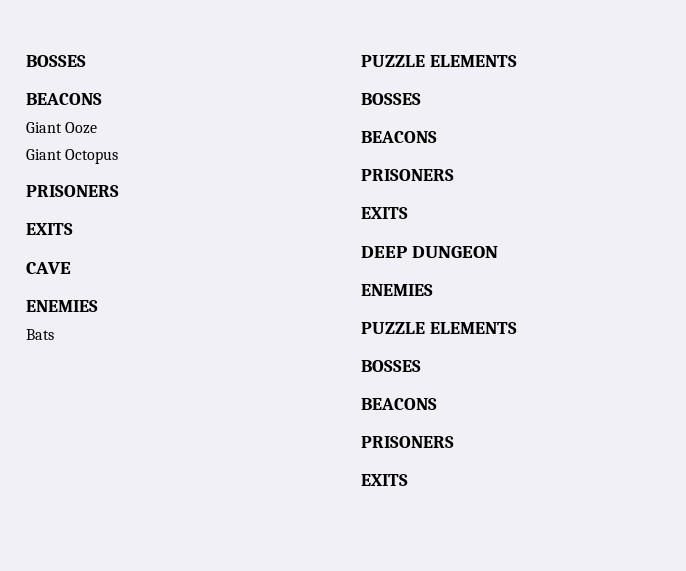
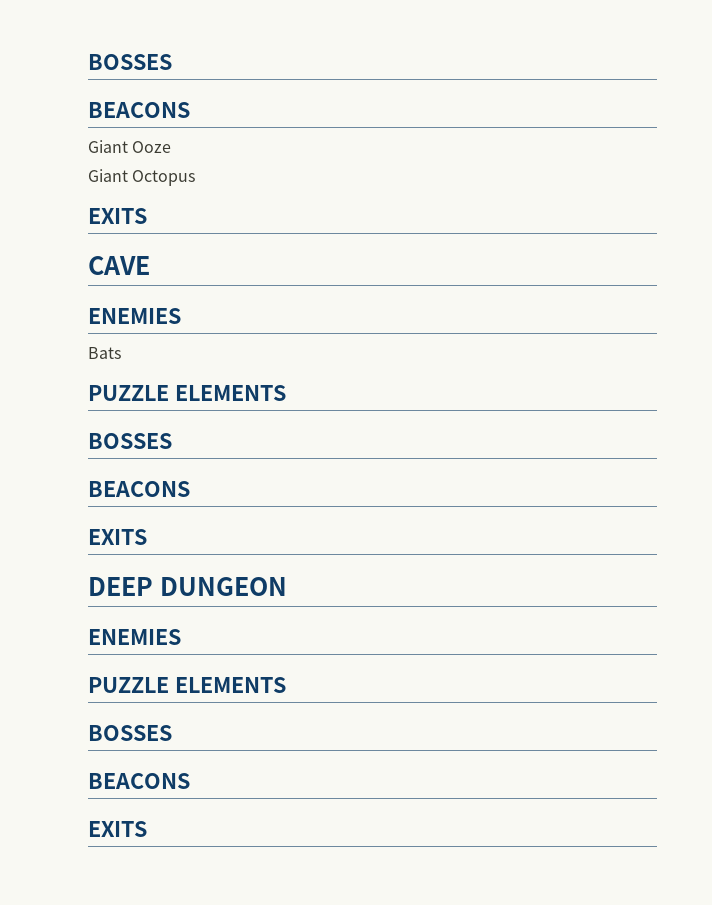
[26,185,119,197] // PRISONERS -> (196, 178) none
[361,169,454,181] // PRISONERS -> (190, 489) none
[361,436,454,448] // PRISONERS -> (190, 781) none

